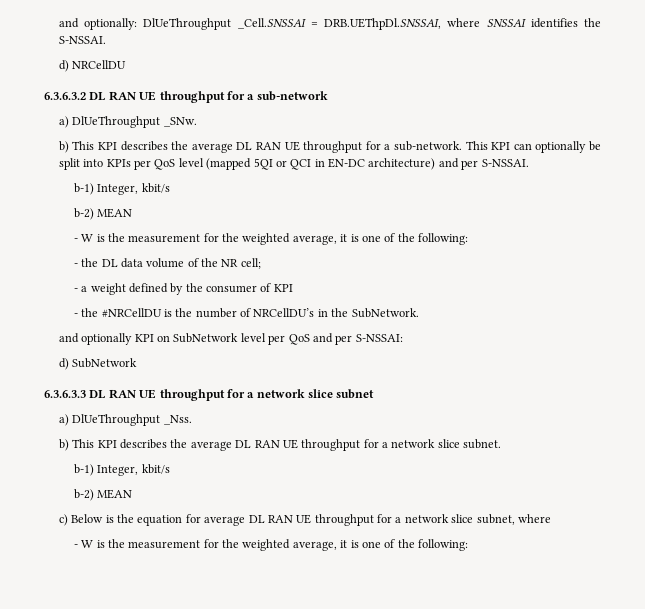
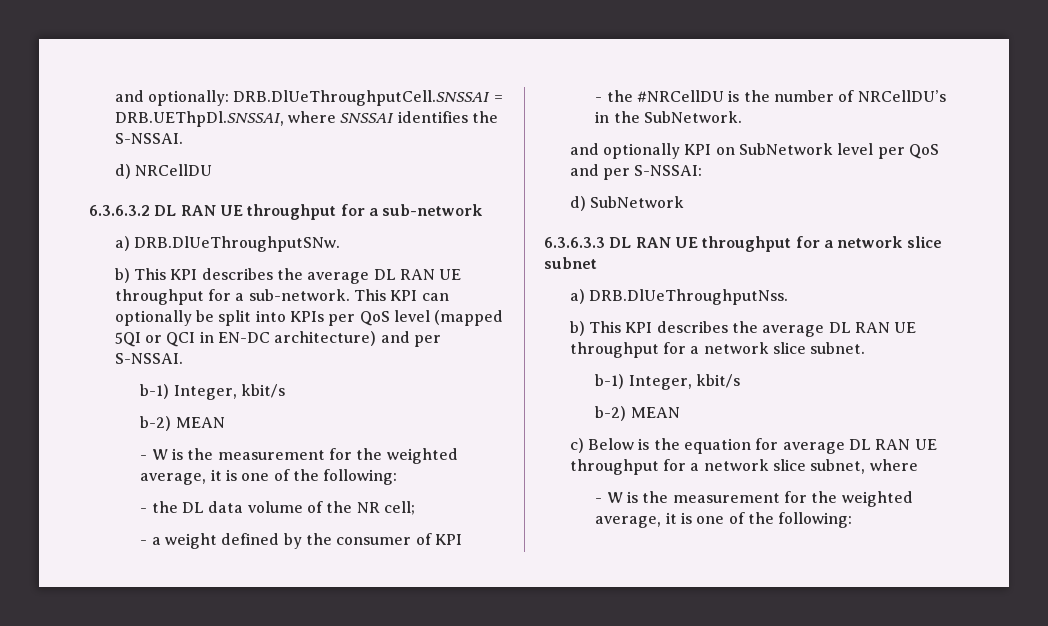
[143,18,306,30] DlUeThroughput _Cell.SNSSAI -> [233,90,491,106] DRB.DlUeThroughputCell.SNSSAI
[72,116,197,128] DlUeThroughput _SNw. -> [134,236,341,252] DRB.DlUeThroughputSNw.
[72,414,192,426] DlUeThroughput _Nss. -> [589,289,789,305] DRB.DlUeThroughputNss.

